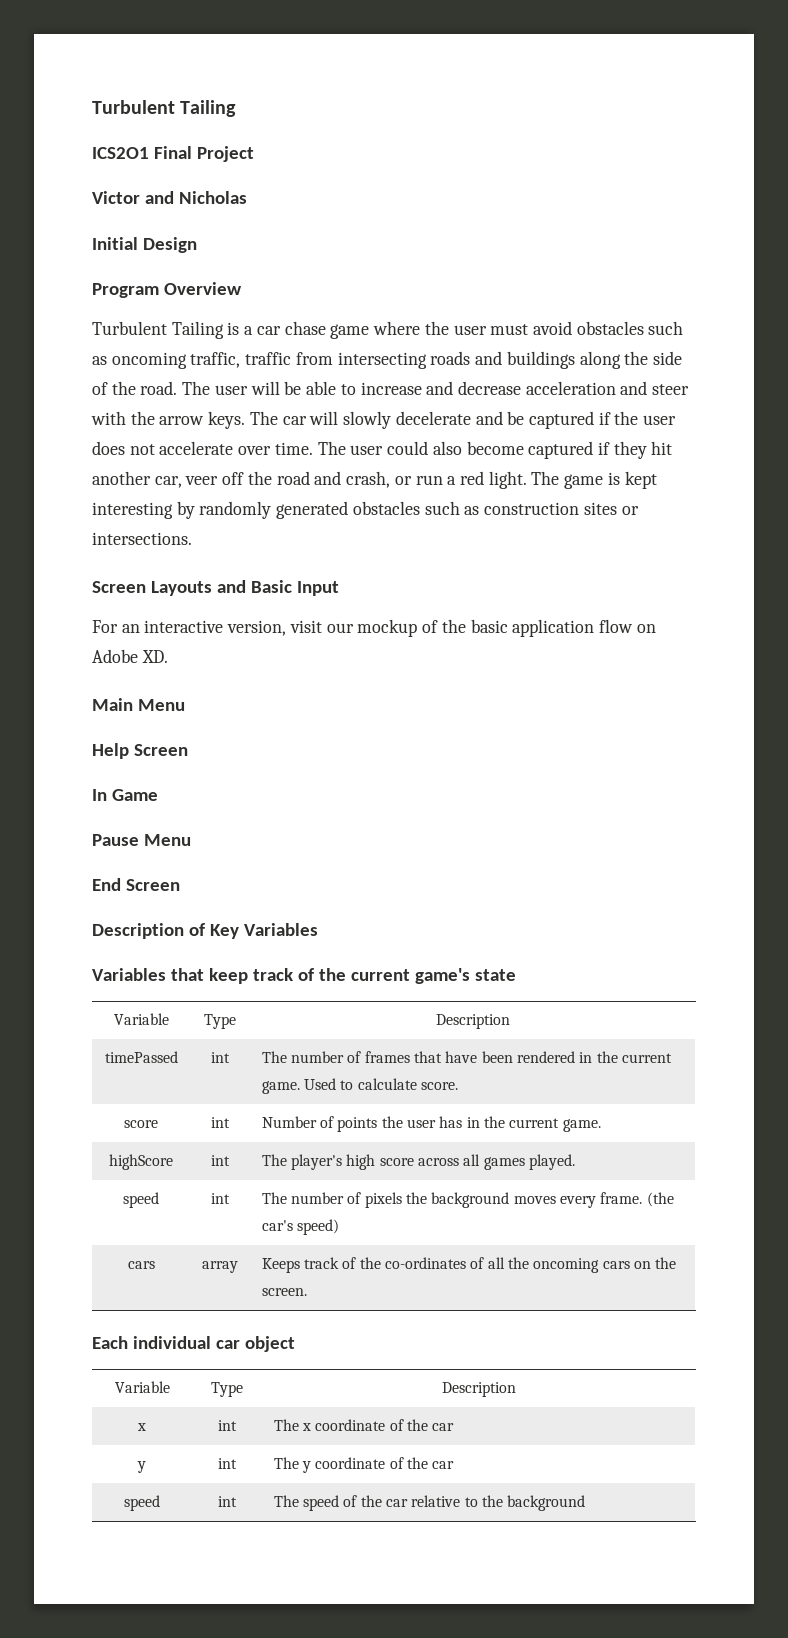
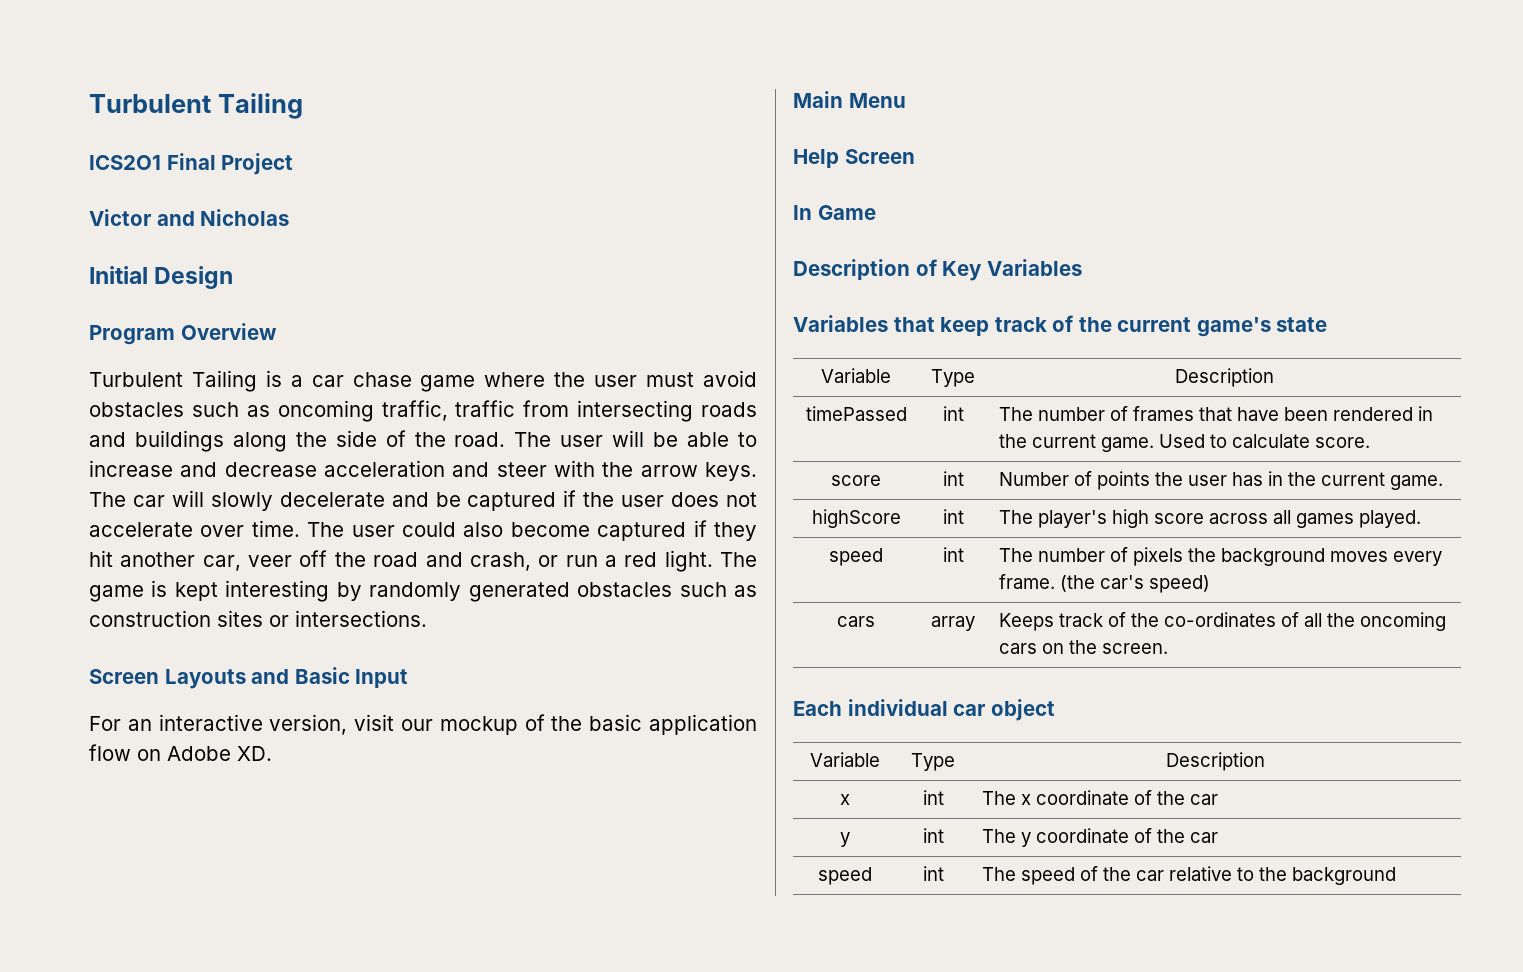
[92,834,191,846] [92,878,180,891] // Pause Menu // End Screen -> (876, 212) none

